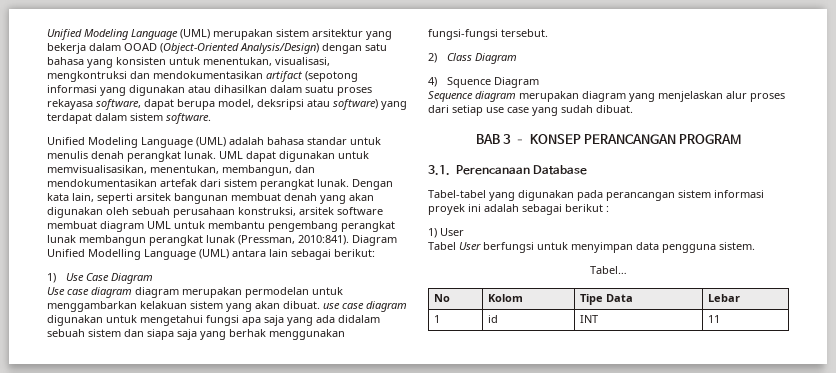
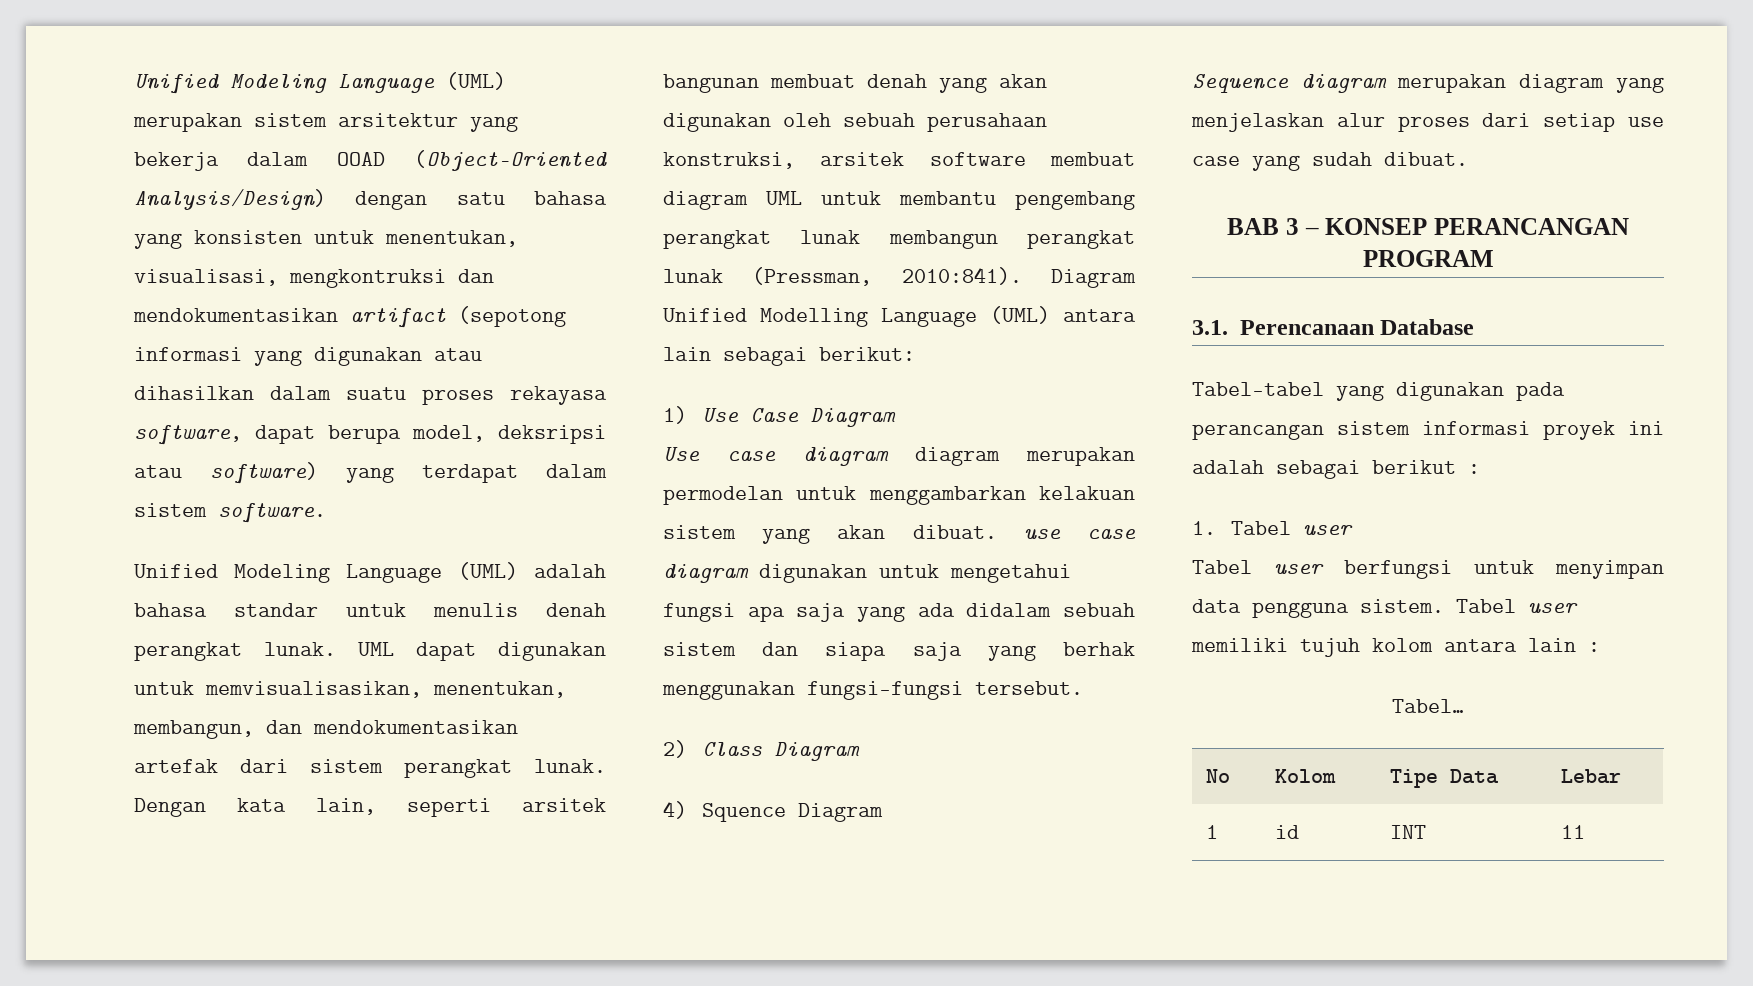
[428,228,464,238] [428,242,481,250] 1) User // Tabel User -> [1192,521,1353,535] [1192,560,1324,574] 1. Tabel user // Tabel user
(755, 246) none -> [1456,599,1578,613] [1191,638,1600,657] Tabel user memiliki tujuh kolom antara lain :

